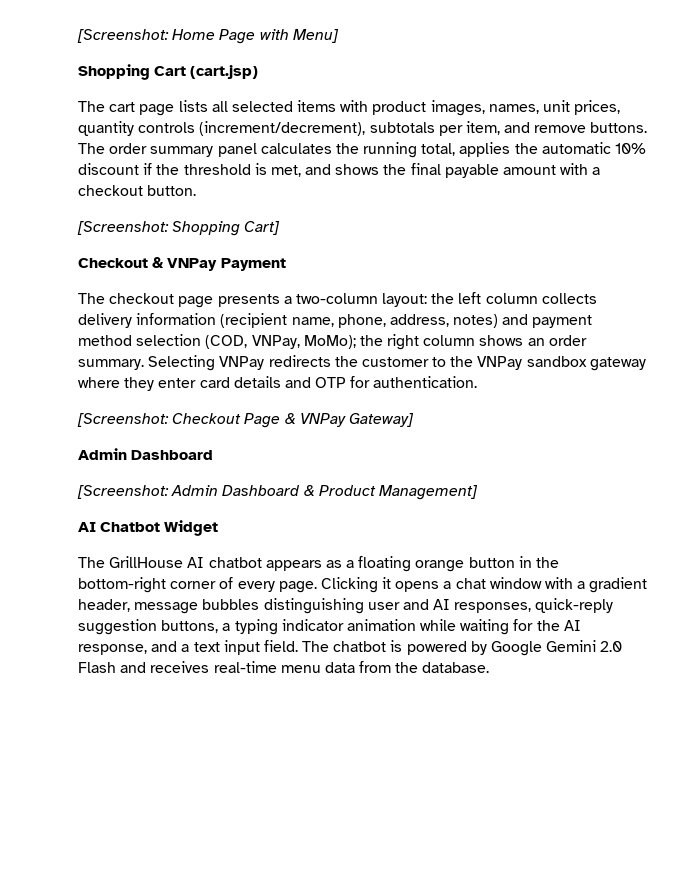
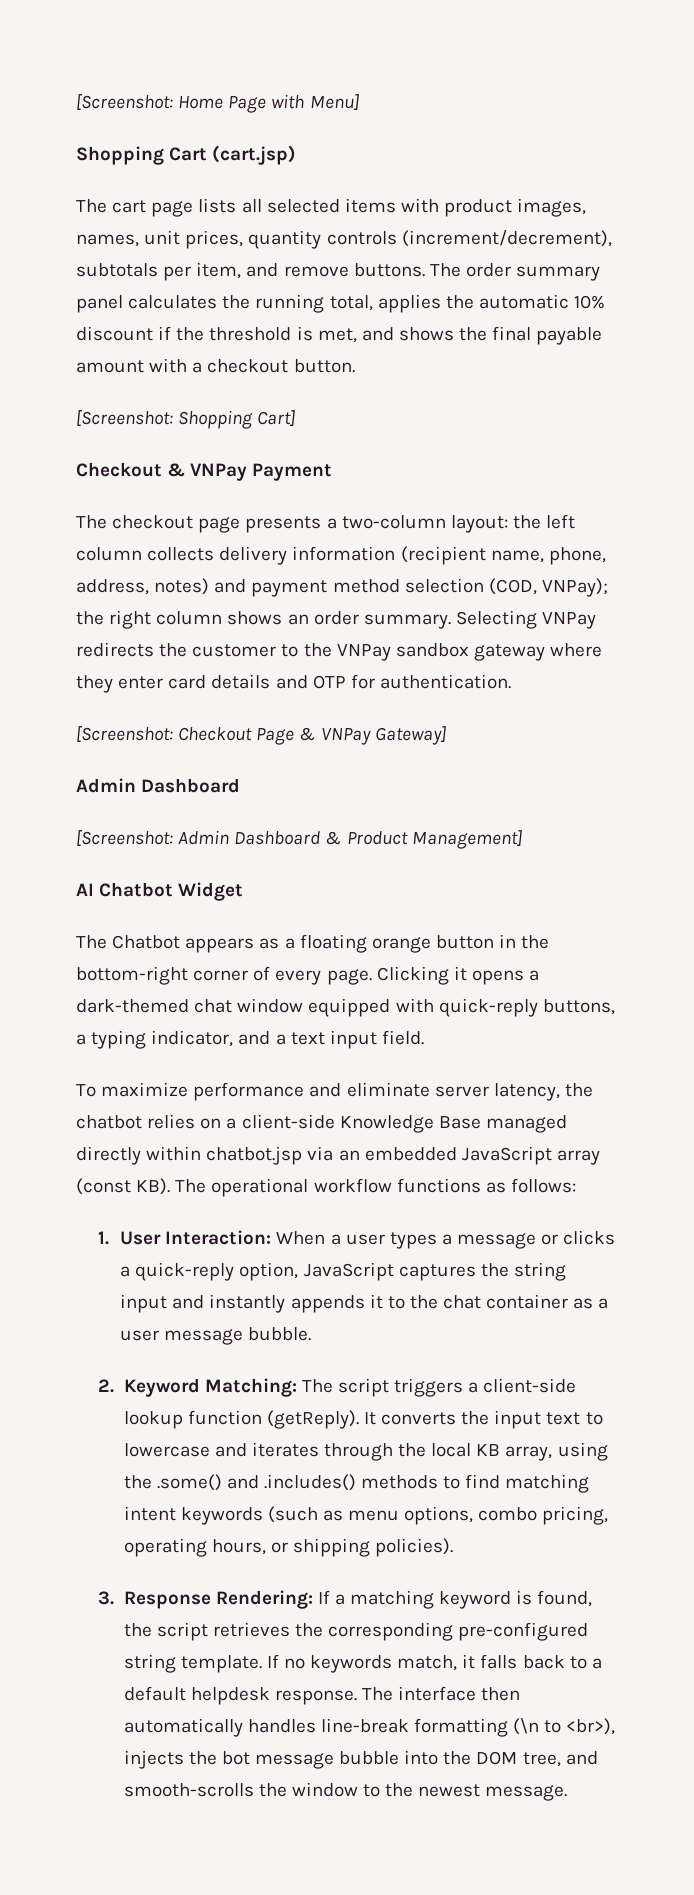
[251,335,356,349] VNPay, MoMo); -> [541,578,608,597] VNPay);
[109,556,262,568] GrillHouse AI chatbot -> [112,935,181,949] Chatbot
(452, 585) none -> [76,999,189,1013] dark-themed
[545,577,648,593] [78,598,614,614] [78,619,581,635] [78,644,147,655] with a gradient header, message bubbles distinguishing user and AI responses, quick-reply suggestion buttons, a typing indicator animation while waiting for the AI response, -> [308,998,615,1017] [76,1030,234,1049] equipped with quick-reply buttons, a typing indicator,
[302,640,623,656] [78,661,490,673] The chatbot is powered by Google Gemini 2.0 Flash and receives real-time menu data from the database. -> [76,1082,593,1101] [76,1114,567,1133] [76,1146,600,1165] [76,1178,576,1197] [98,1230,616,1249] [120,1262,566,1281] [120,1294,609,1313] [120,1327,312,1345] [98,1378,577,1397] [123,1410,603,1429] [123,1442,608,1461] [123,1474,590,1493] [123,1506,609,1525] [123,1538,454,1557] [98,1590,593,1609] [123,1622,589,1641] [123,1654,602,1673] [123,1686,521,1705] [123,1718,616,1737] [123,1750,598,1769] [123,1782,568,1801] // To maximize performance and eliminate server latency, the chatbot relies on a client-side Knowledge Base managed directly within chatbot.jsp via an embedded JavaScript array (const KB). The operational workflow functions as follows: // 1. User Interaction: When a user types a message or clicks a quick-reply option, JavaScript captures the string input and instantly appends it to the chat container as a user message bubble. // 2. Keyword Matching: The script triggers a client-side lookup function (getReply). It converts the input text to lowercase and iterates through the local KB array, using the .some() and .includes() methods to find matching intent keywords (such as menu options, combo pricing, operating hours, or shipping policies). // 3. Response Rendering: If a matching keyword is found, the script retrieves the corresponding pre-configured string template. If no keywords match, it falls back to a default helpdesk response. The interface then automatically handles line-break formatting (\n to <br>), injects the bot message bubble into the DOM tree, and smooth-scrolls the window to the newest message.

